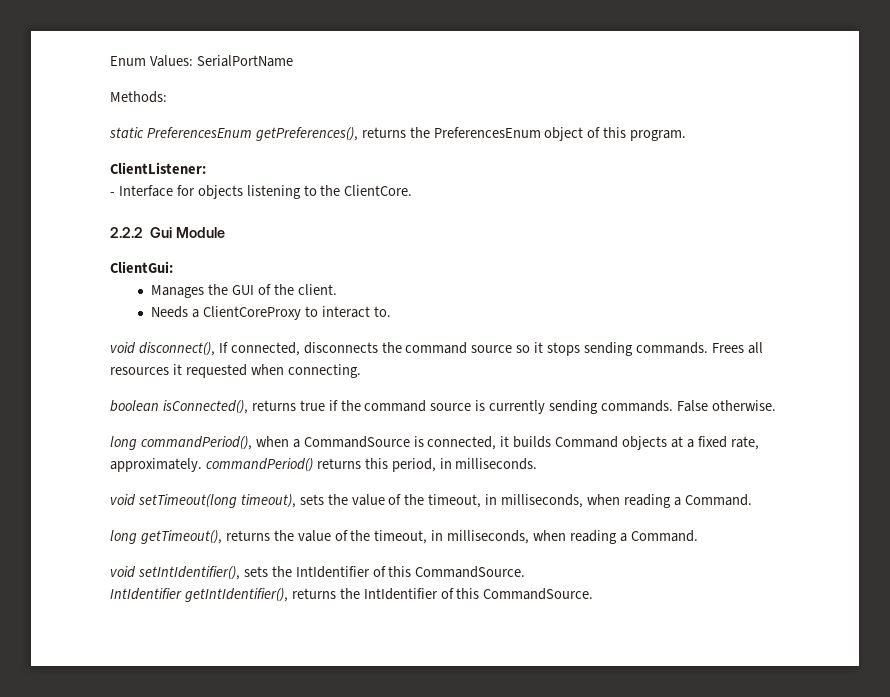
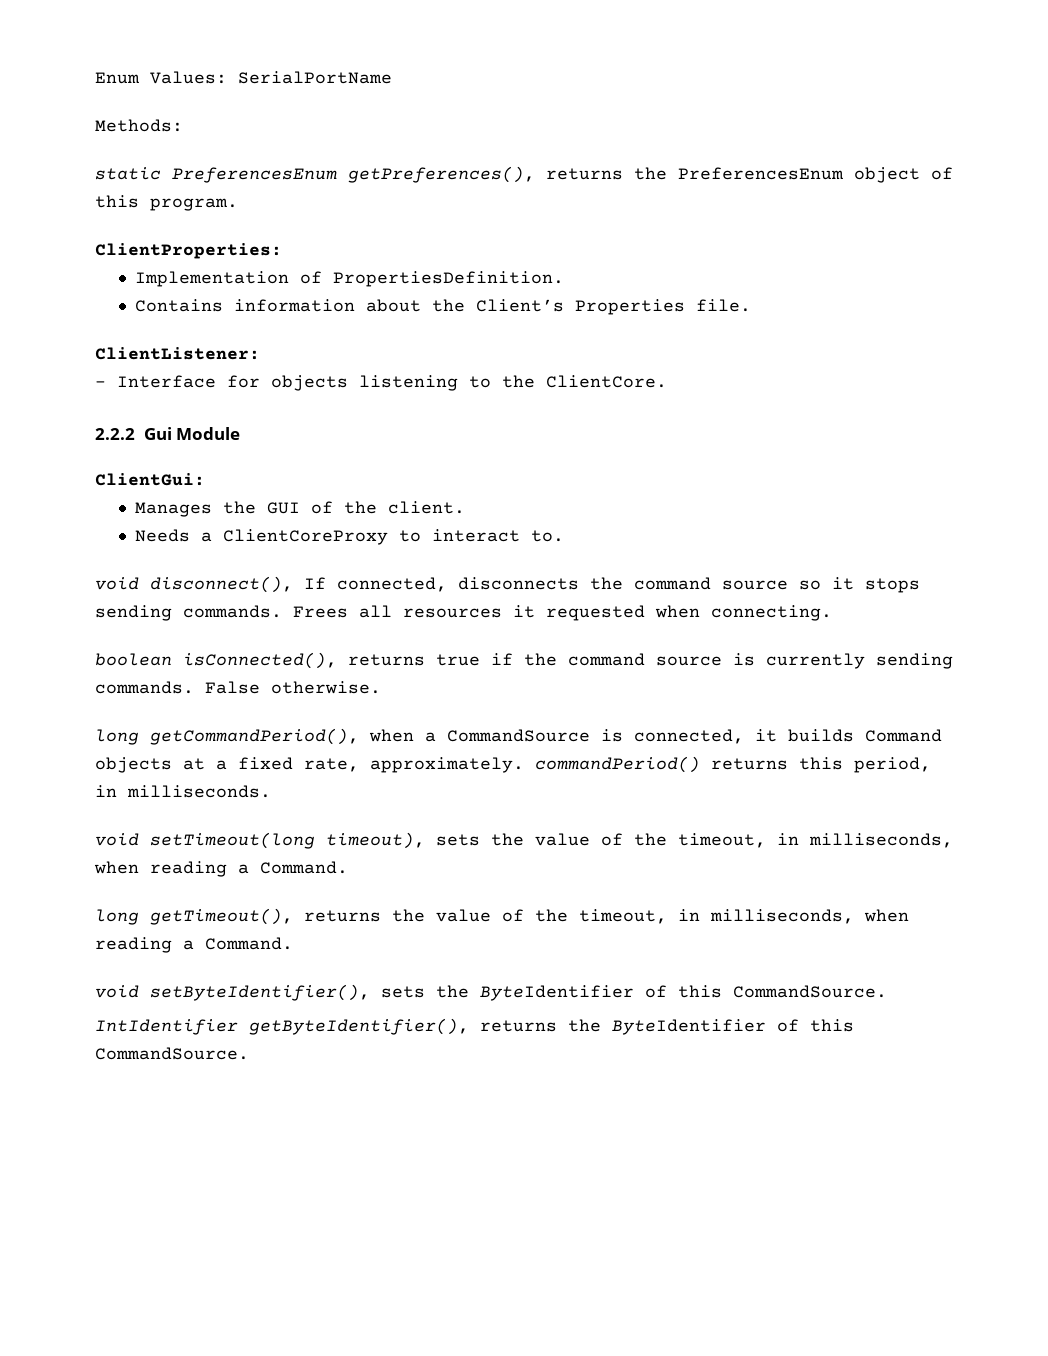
(687, 135) none -> [95,243,282,259] [134,271,564,287] [134,299,751,315] // ClientProperties: // Implementation of PropertiesDefinition. // Contains information about the Client’s Properties file.
[140,436,252,450] commandPeriod(), -> [150,728,359,745] getCommandPeriod(),
[137,566,370,580] setIntIdentifier(), sets the IntIdentifier -> [150,984,634,1001] setByteIdentifier(), sets the ByteIdentifier
[184,588,438,602] getIntIdentifier(), returns the IntIdentifier -> [249,1018,766,1035] getByteIdentifier(), returns the ByteIdentifier

